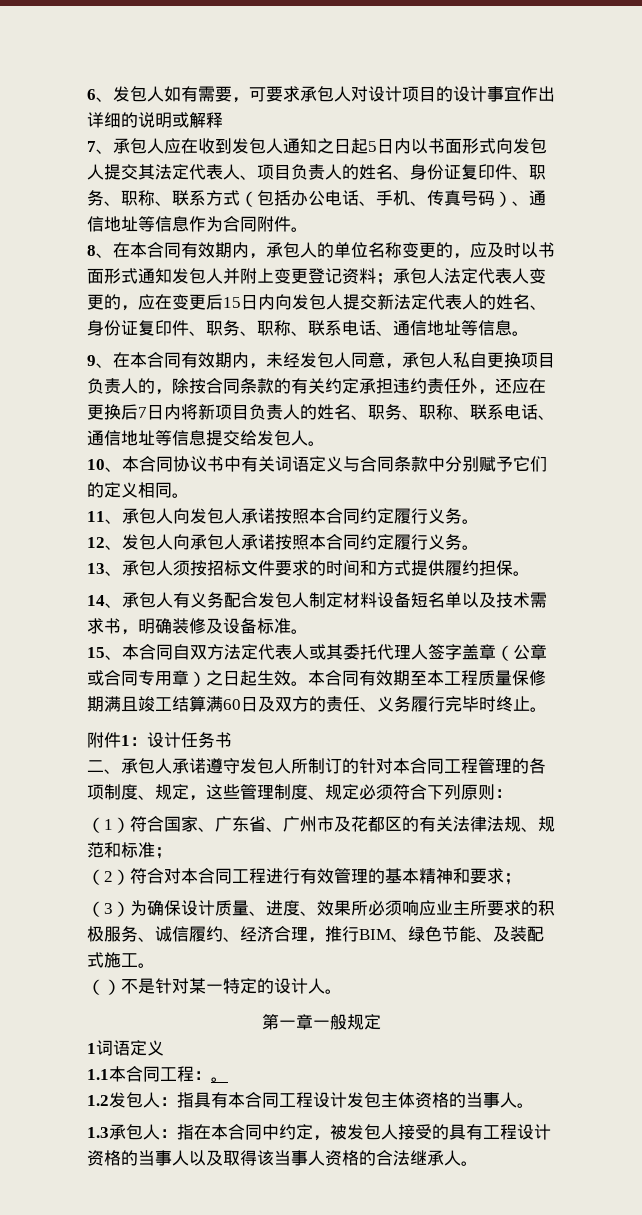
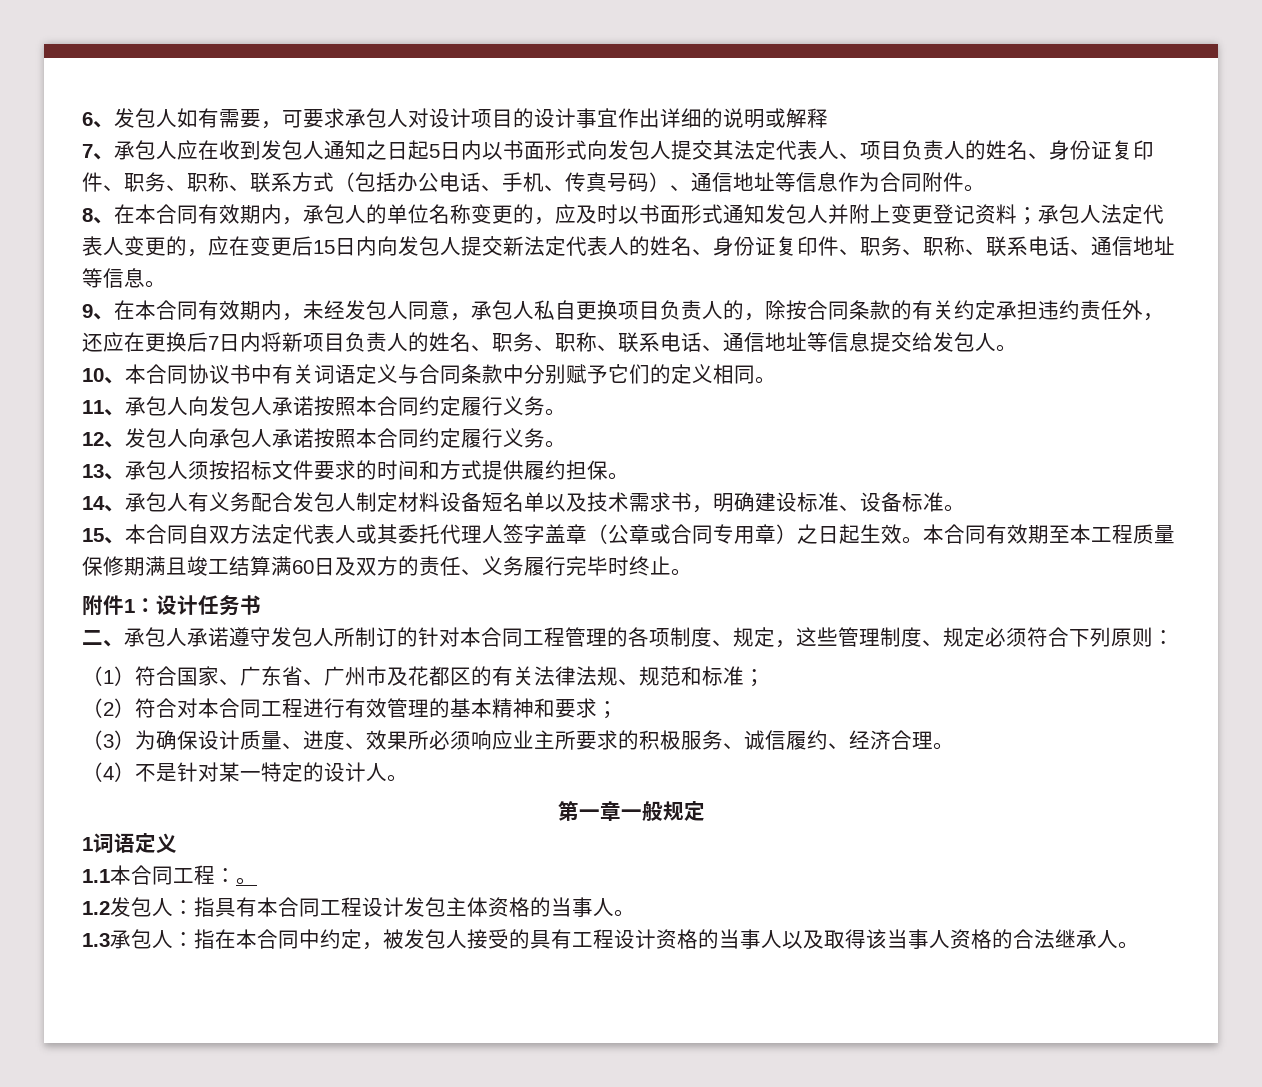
[172,618,223,634] 装修及 -> [755,492,860,512] 建设标准、
[308,926,544,943] [87,952,138,968] ，推行BIM、绿色节能、及装配式施工 -> (933, 740) none
(104, 987) none -> [103,766,114,780] 4

